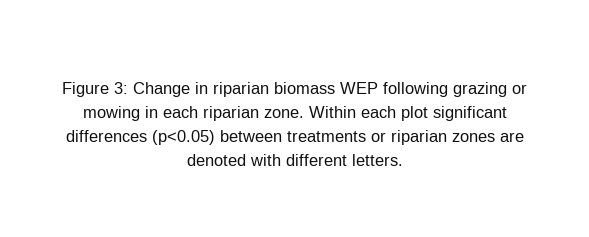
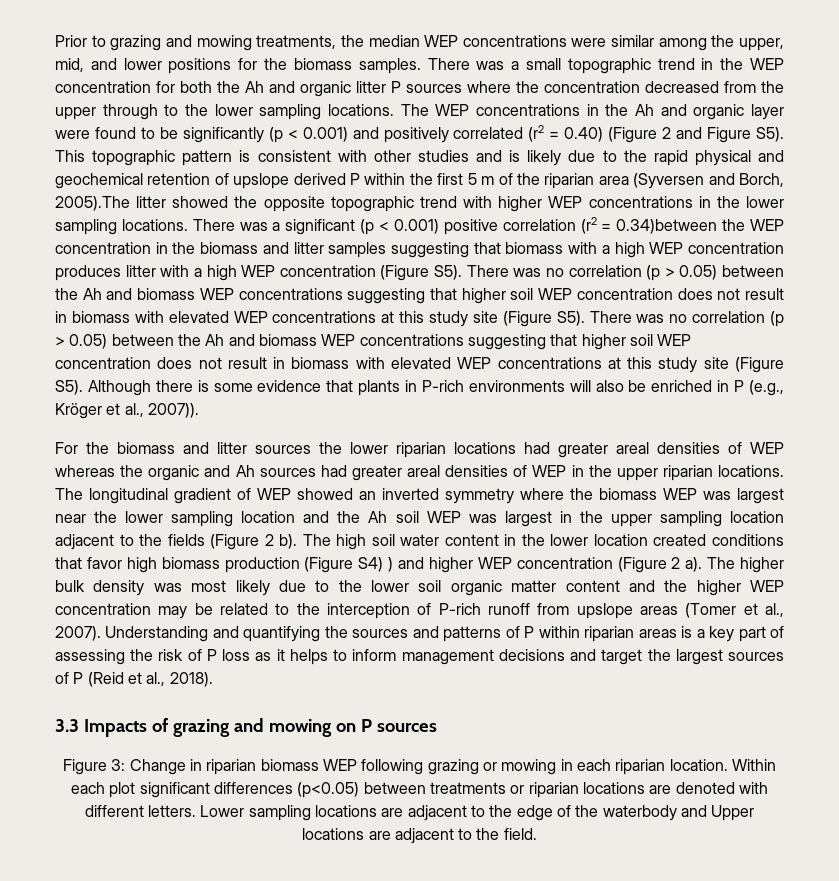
(62, 89) none -> [55,35,784,51] [55,58,784,74] [55,81,784,97] [55,104,784,120] [55,125,785,143] [55,150,784,166] [55,173,784,189] [55,196,784,212] [55,217,785,235] [55,242,784,258] [55,265,784,281] [55,288,784,304] [55,311,784,327] [55,334,692,350] [55,357,785,373] [55,380,784,396] [55,403,199,419] [55,442,784,458] [55,465,784,481] [55,488,784,504] [55,511,784,527] [55,534,784,550] [55,557,784,573] [55,580,784,596] [55,603,785,619] [55,626,785,642] [55,649,785,665] [55,672,213,687] [55,718,437,737] Prior to grazing and mowing treatments, the median WEP concentrations were similar among the upper, mid, and lower positions for the biomass samples. There was a small topographic trend in the WEP concentration for both the Ah and organic litter P sources where the concentration decreased from the upper through to the lower sampling locations. The WEP concentrations in the Ah and organic layer were found to be significantly (p < 0.001) and positively correlated (r2 = 0.40) (Figure 2 and Figure S5). This topographic pattern is consistent with other studies and is likely due to the rapid physical and geochemical retention of upslope derived P within the first 5 m of the riparian area (Syversen and Borch, 2005).The litter showed the opposite topographic trend with higher WEP concentrations in the lower sampling locations. There was a significant (p < 0.001) positive correlation (r2 = 0.34)between the WEP concentration in the biomass and litter samples suggesting that biomass with a high WEP concentration produces litter with a high WEP concentration (Figure S5). There was no correlation (p > 0.05) between the Ah and biomass WEP concentrations suggesting that higher soil WEP concentration does not result in biomass with elevated WEP concentrations at this study site (Figure S5). There was no correlation (p > 0.05) between the Ah and biomass WEP concentrations suggesting that higher soil WEP concentration does not result in biomass with elevated WEP concentrations at this study site (Figure S5). Although there is some evidence that plants in P-rich environments will also be enriched in P (e.g., Kröger et al., 2007)). // For the biomass and litter sources the lower riparian locations had greater areal densities of WEP whereas the organic and Ah sources had greater areal densities of WEP in the upper riparian locations. The longitudinal gradient of WEP showed an inverted symmetry where the biomass WEP was largest near the lower sampling location and the Ah soil WEP was largest in the upper sampling location adjacent to the fields (Figure 2 b). The high soil water content in the lower location created conditions that favor high biomass production (Figure S4) ) and higher WEP concentration (Figure 2 a). The higher bulk density was most likely due to the lower soil organic matter content and the higher WEP concentration may be related to the interception of P-rich runoff from upslope areas (Tomer et al., 2007). Understanding and quantifying the sources and patterns of P within riparian areas is a key part of assessing the risk of P loss as it helps to inform management decisions and target the largest sources of P (Reid et al., 2018). // 3.3 Impacts of grazing and mowing on P sources //
[263,109,304,118] zone. -> [669,759,728,771] location.
[451,133,495,142] zones -> [582,782,645,794] locations
(403, 160) none -> [200,805,755,821] [302,828,537,844] Lower sampling locations are adjacent to the edge of the waterbody and Upper locations are adjacent to the field.

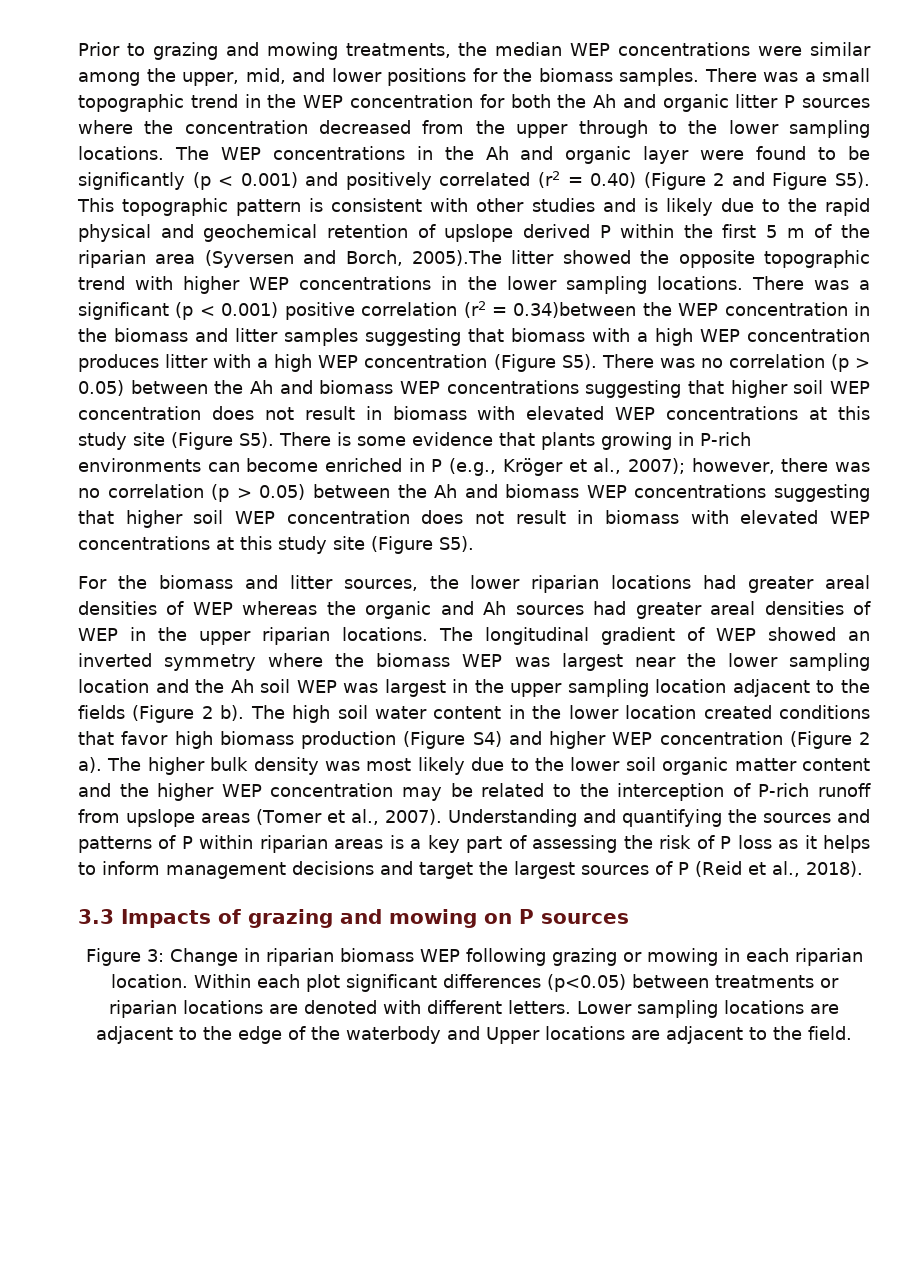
(632, 317) none -> [336,432,751,450] [78,458,829,476] is some evidence that plants growing in P-rich environments can become enriched in P (e.g., Kröger et al., 2007); however, there
[87,380,784,396] [55,403,199,419] Although there is some evidence that plants in P-rich environments will also be enriched in P (e.g., Kröger et al., 2007)). -> (474, 544) none
[255,445,311,454] sources -> [343,579,418,591] sources,
[388,557,394,572] ) -> (502, 739) none

